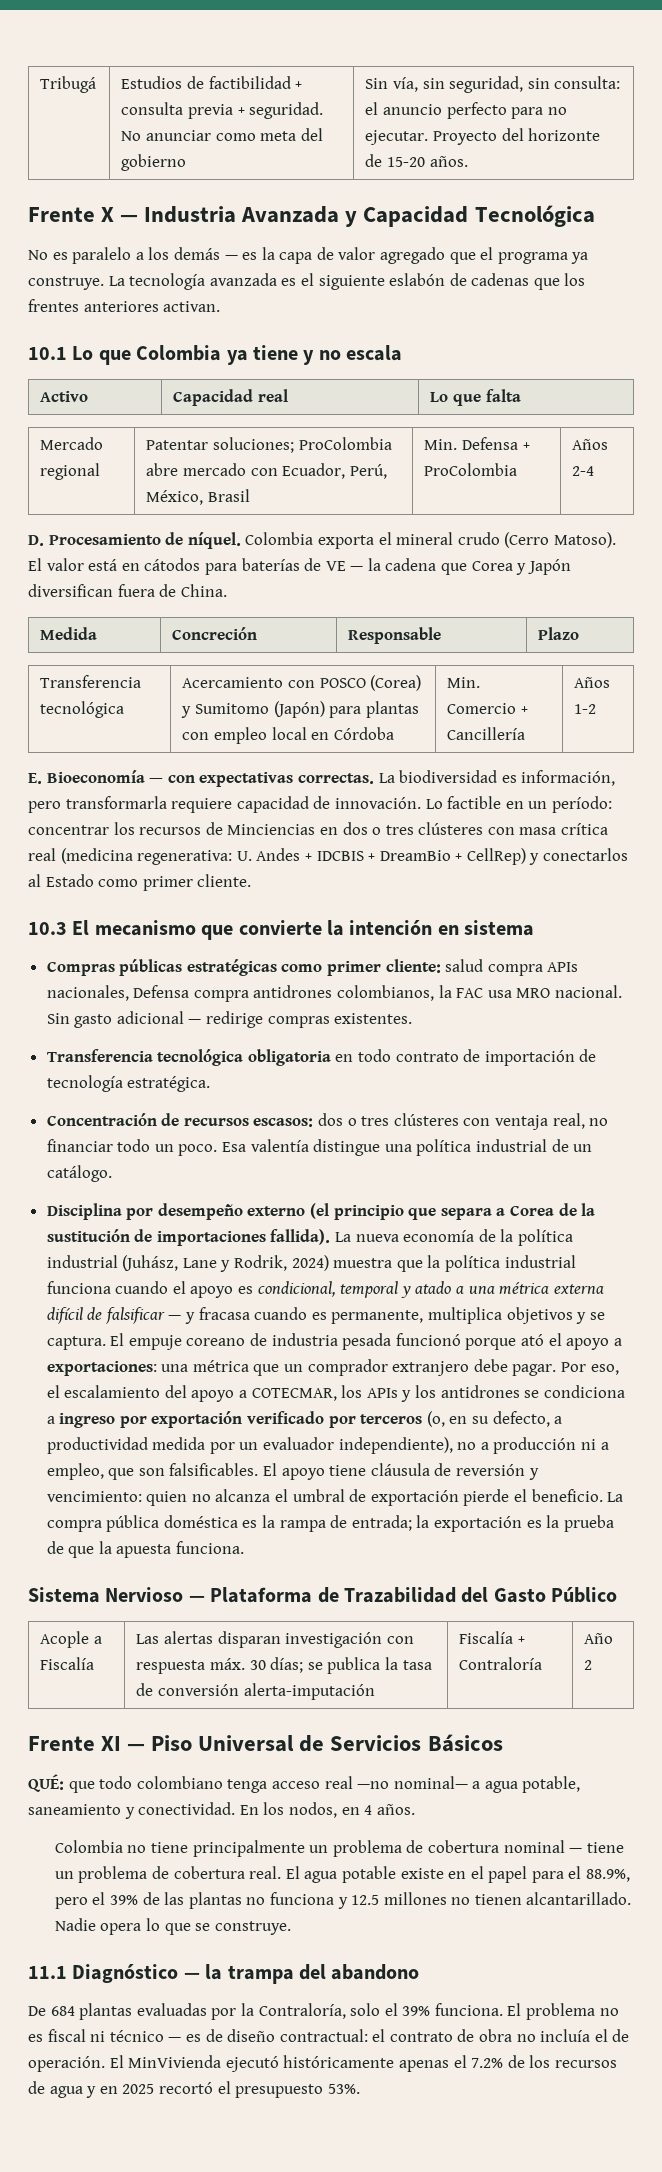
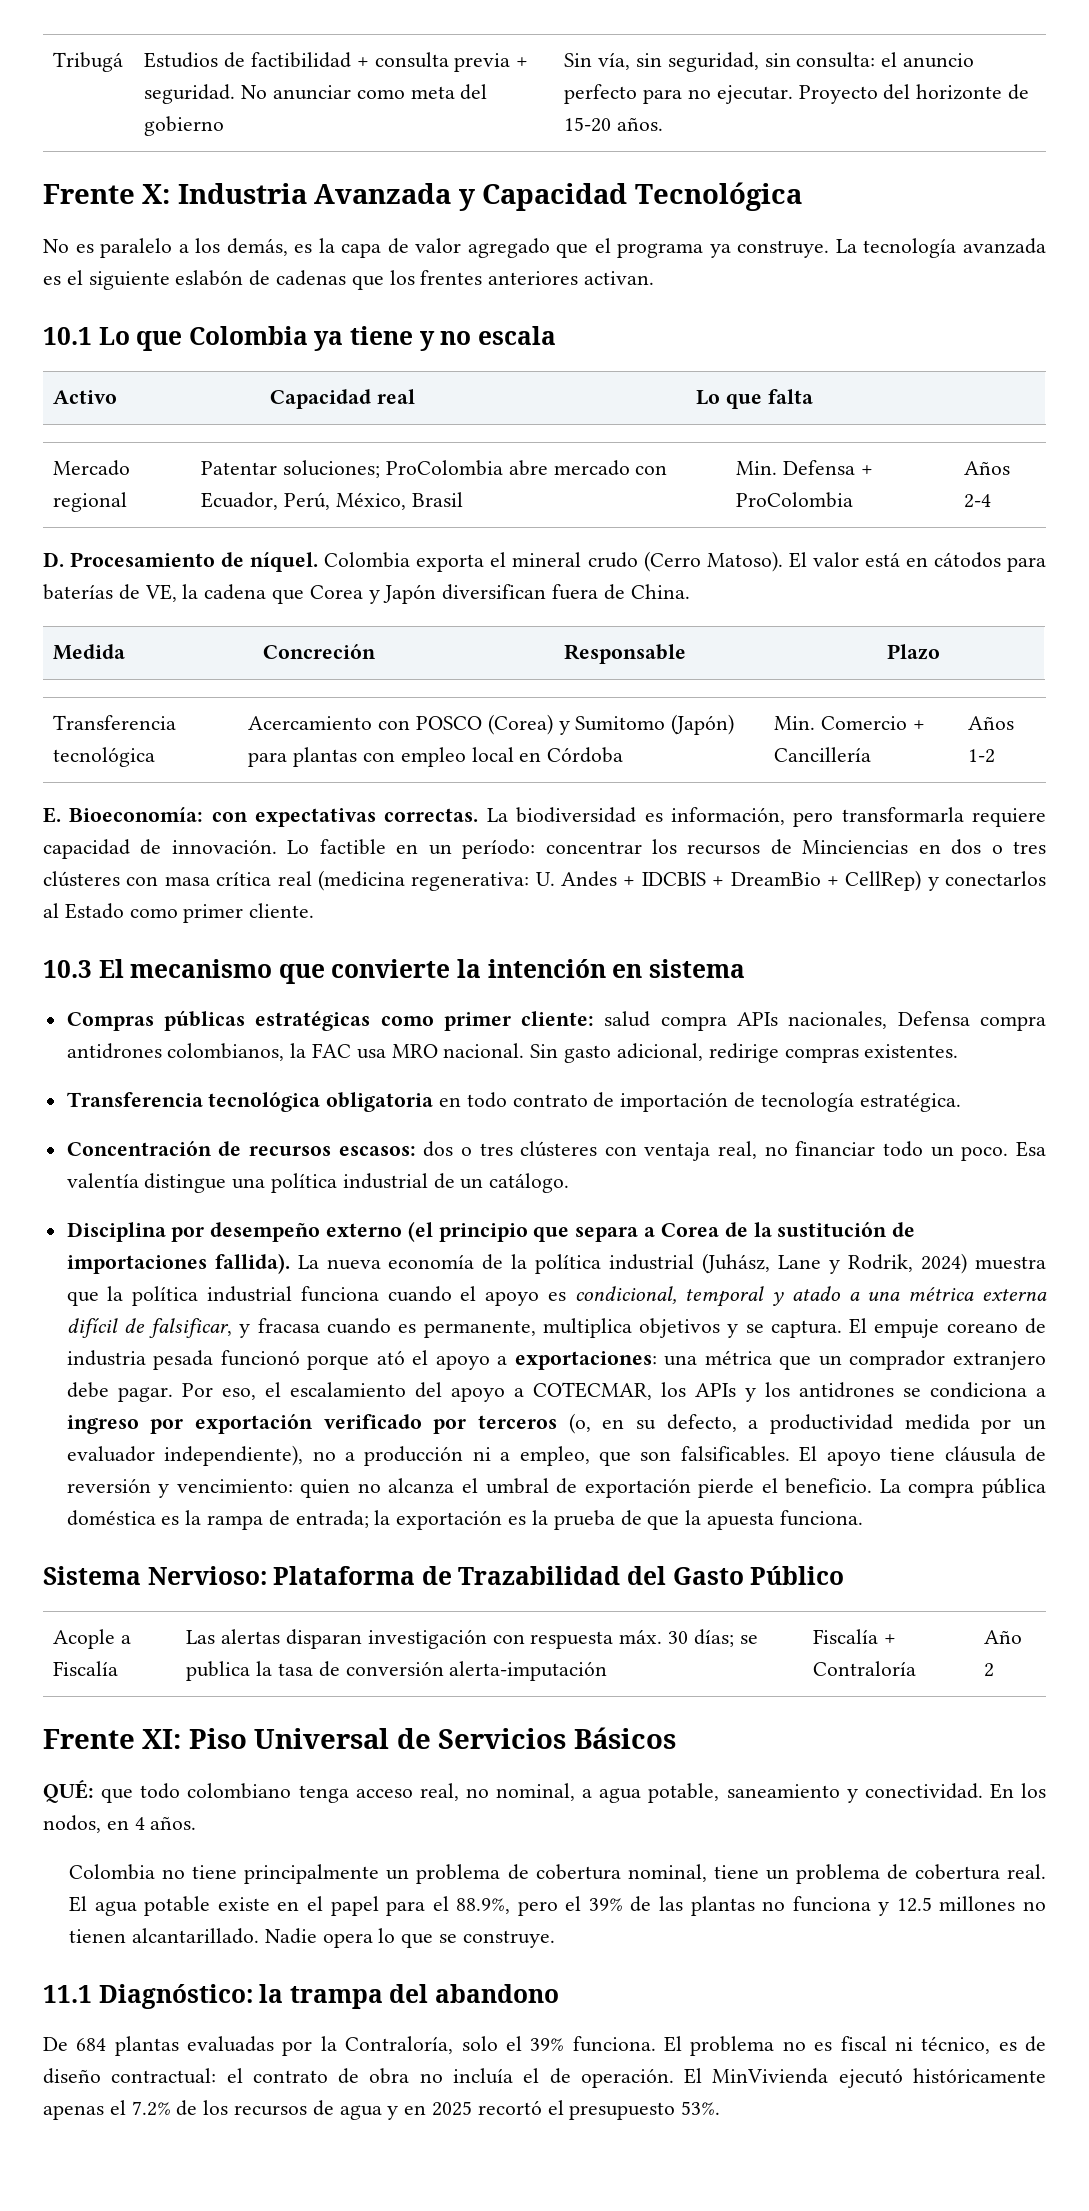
[101,207,139,222] X — -> [142,184,171,204] X:
[173,247,238,260] demás — -> [226,238,288,256] demás,
[325,561,364,571] VE — -> [144,584,177,602] VE,
[46,770,164,783] Bioeconomía — -> [69,807,204,822] Bioeconomía:
[116,1011,202,1024] adicional — -> [616,1043,703,1061] adicional,
[105,1307,182,1324] falsificar — -> [149,1318,233,1338] falsificar,
[105,1587,205,1602] Nervioso — -> [147,1566,267,1585] Nervioso:
[101,1736,146,1751] XI — -> [142,1729,182,1749] XI:
[324,1776,468,1789] real —no nominal— -> [419,1783,575,1801] real, no nominal,
[503,1840,583,1853] nominal — -> [627,1864,707,1882] nominal,
[72,1964,200,1983] Diagnóstico — -> [98,1984,253,2009] Diagnóstico:
[109,2030,182,2042] técnico — -> [921,2036,991,2054] técnico,

